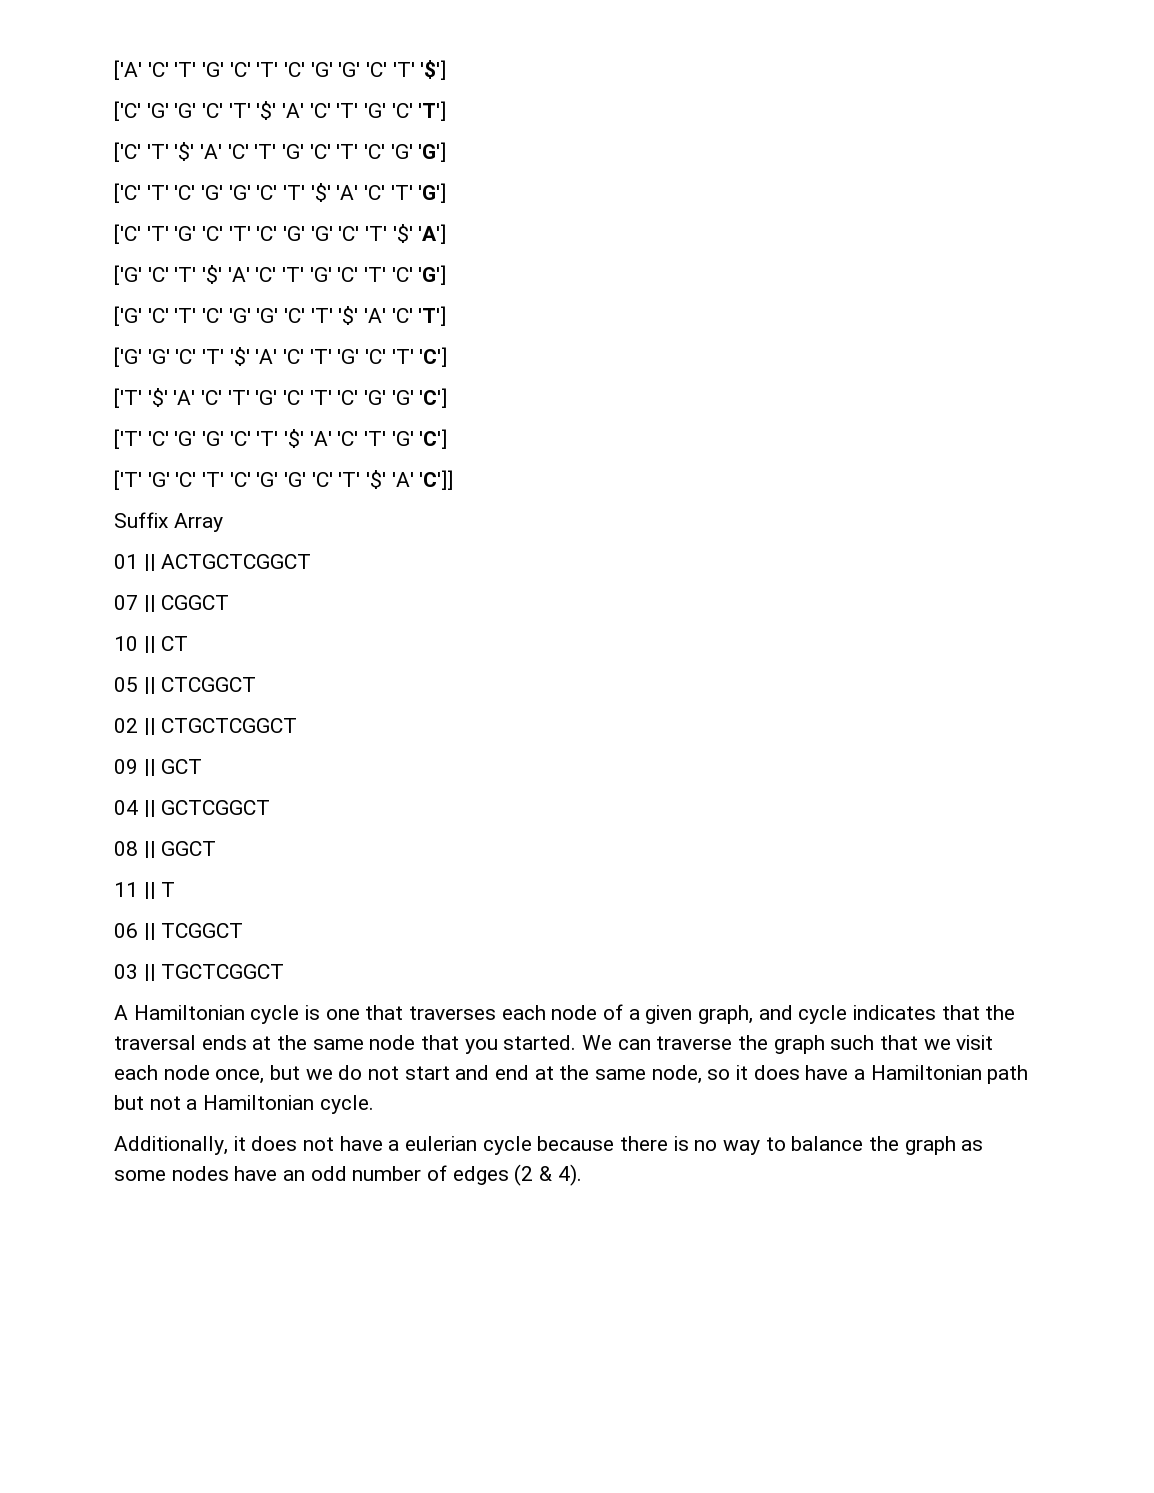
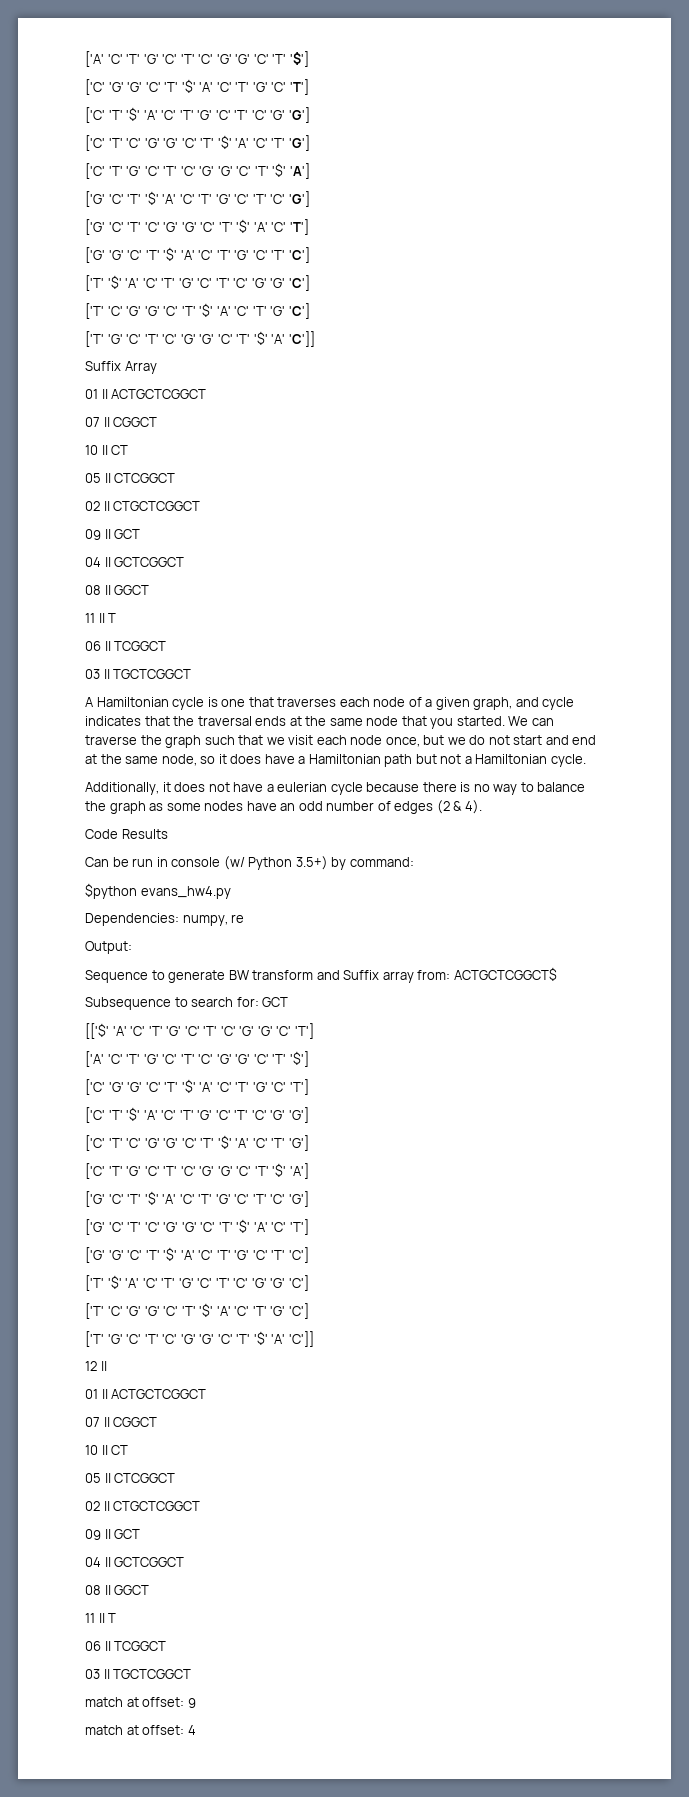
(582, 1175) none -> [85,829,168,839] [85,856,414,870] [85,883,231,899] [85,913,245,926] [85,941,132,954] [85,967,557,983] [85,997,289,1010] [85,1023,314,1039] [85,1051,309,1067] [85,1079,309,1095] [85,1107,309,1123] [85,1135,309,1151] [85,1163,309,1179] [85,1191,309,1207] [85,1219,309,1235] [85,1247,309,1263] [85,1275,309,1291] [85,1303,309,1319] [85,1331,314,1347] [85,1361,107,1371] [85,1389,207,1399] [85,1417,158,1427] [85,1445,129,1455] [85,1473,176,1483] [85,1501,201,1511] [85,1529,141,1540] [85,1557,185,1567] [85,1585,150,1595] [85,1613,117,1623] [85,1641,167,1651] [85,1669,192,1679] [85,1697,196,1708] [85,1725,196,1735] // Code Results // Can be run in console (w/ Python 3.5+) by command: // $python evans_hw4.py // Dependencies: numpy, re // Output: // Sequence to generate BW transform and Suffix array from: ACTGCTCGGCT$ // Subsequence to search for: GCT // [['$' 'A' 'C' 'T' 'G' 'C' 'T' 'C' 'G' 'G' 'C' 'T'] // ['A' 'C' 'T' 'G' 'C' 'T' 'C' 'G' 'G' 'C' 'T' '$'] // ['C' 'G' 'G' 'C' 'T' '$' 'A' 'C' 'T' 'G' 'C' 'T'] // ['C' 'T' '$' 'A' 'C' 'T' 'G' 'C' 'T' 'C' 'G' 'G'] // ['C' 'T' 'C' 'G' 'G' 'C' 'T' '$' 'A' 'C' 'T' 'G'] // ['C' 'T' 'G' 'C' 'T' 'C' 'G' 'G' 'C' 'T' '$' 'A'] // ['G' 'C' 'T' '$' 'A' 'C' 'T' 'G' 'C' 'T' 'C' 'G'] // ['G' 'C' 'T' 'C' 'G' 'G' 'C' 'T' '$' 'A' 'C' 'T'] // ['G' 'G' 'C' 'T' '$' 'A' 'C' 'T' 'G' 'C' 'T' 'C'] // ['T' '$' 'A' 'C' 'T' 'G' 'C' 'T' 'C' 'G' 'G' 'C'] // ['T' 'C' 'G' 'G' 'C' 'T' '$' 'A' 'C' 'T' 'G' 'C'] // ['T' 'G' 'C' 'T' 'C' 'G' 'G' 'C' 'T' '$' 'A' 'C']] // 12 || // 01 || ACTGCTCGGCT // 07 || CGGCT // 10 || CT // 05 || CTCGGCT // 02 || CTGCTCGGCT // 09 || GCT // 04 || GCTCGGCT // 08 || GGCT // 11 || T // 06 || TCGGCT // 03 || TGCTCGGCT // match at offset: 9 // match at offset: 4

